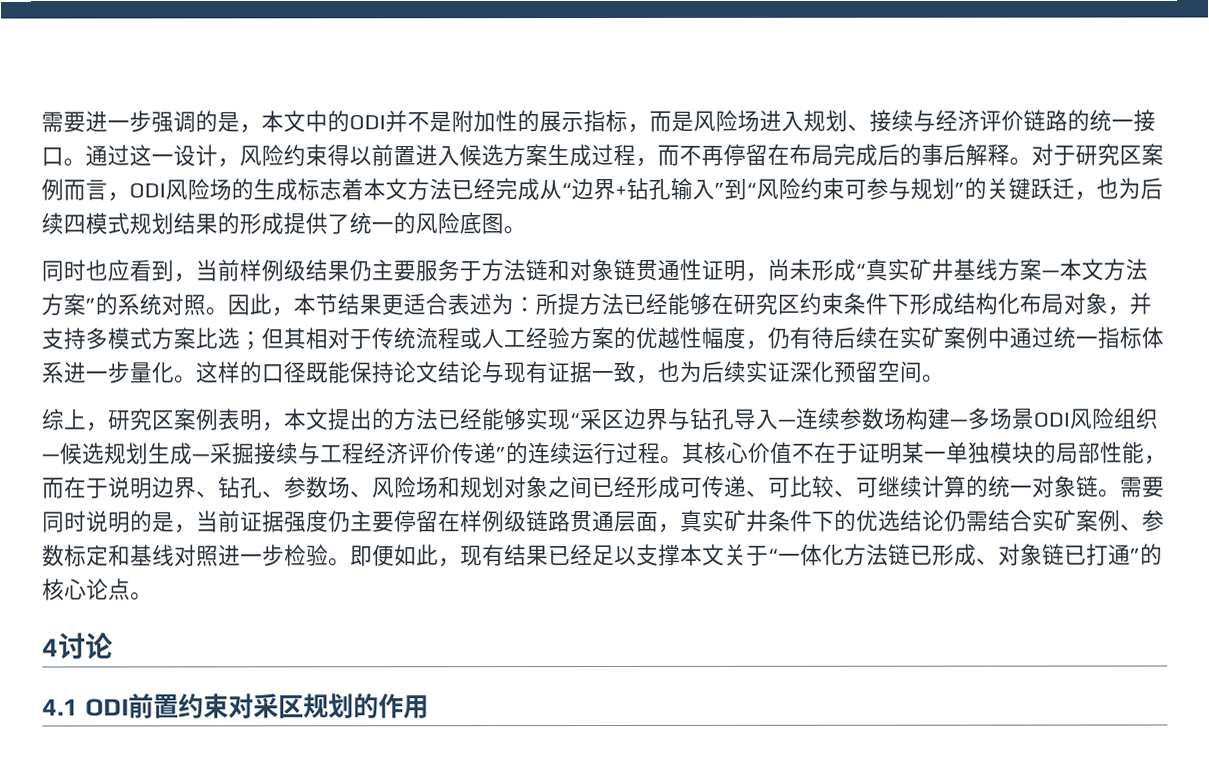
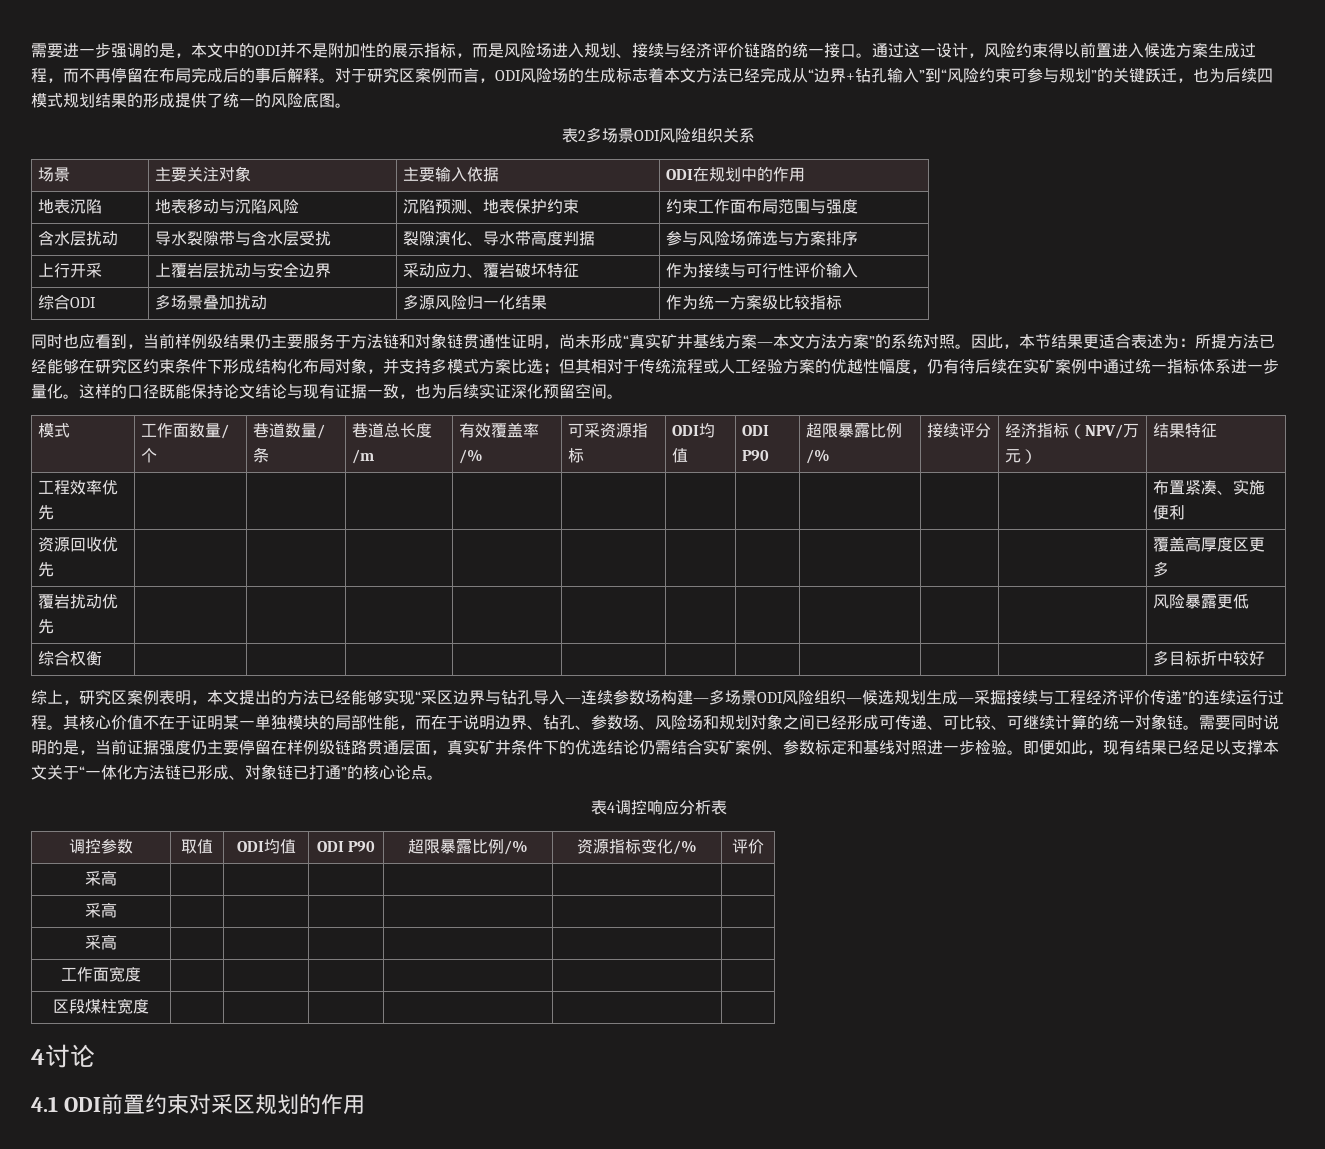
(526, 230) none -> [562,127,755,143] [38,167,71,182] [155,166,252,182] [403,167,500,182] [666,167,806,182] [38,199,103,214] [155,199,300,214] [403,199,580,214] [666,198,859,214] [38,231,119,246] [155,231,332,246] [403,230,596,246] [666,230,859,246] [38,263,103,278] [155,262,332,278] [403,263,580,278] [666,263,859,278] [38,294,97,310] [155,294,268,310] [403,294,548,310] [666,295,843,310] // 表2多场景ODI风险组织关系 // 场景 | 主要关注对象 | 主要输入依据 | ODI在规划中的作用 // 地表沉陷 | 地表移动与沉陷风险 | 沉陷预测、地表保护约束 | 约束工作面布局范围与强度 // 含水层扰动 | 导水裂隙带与含水层受扰 | 裂隙演化、导水带高度判据 | 参与风险场筛选与方案排序 // 上行开采 | 上覆岩层扰动与安全边界 | 采动应力、覆岩破坏特征 | 作为接续与可行性评价输入 // 综合ODI | 多场景叠加扰动 | 多源风险归一化结果 | 作为统一方案级比较指标
(944, 378) none -> [38,423,71,438] [141,423,230,439] [141,448,158,463] [253,423,326,439] [253,447,270,463] [352,423,433,438] [352,449,375,464] [459,423,540,438] [459,449,484,464] [568,423,649,438] [568,448,585,463] [672,423,716,438] [672,448,689,463] [742,425,770,436] [742,450,770,461] [806,423,903,438] [806,449,831,464] [927,423,992,438] [1005,423,1140,439] [1005,449,1038,464] [1153,423,1218,438] [38,480,119,495] [38,505,55,520] [1153,479,1266,495] [1153,505,1186,520] [38,537,119,552] [38,562,55,577] [1153,536,1266,552] [1153,561,1170,577] [38,594,119,609] [38,619,55,634] [1153,594,1250,609] [38,650,103,666] [1153,650,1266,666] // 模式 | 工作面数量/个 | 巷道数量/条 | 巷道总长度/m | 有效覆盖率/% | 可采资源指标 | ODI均值 | ODI P90 | 超限暴露比例/% | 接续评分 | 经济指标（NPV/万元） | 结果特征 // 工程效率优先 | | | | | | | | | | | 布置紧凑、实施便利 // 资源回收优先 | | | | | | | | | | | 覆盖高厚度区更多 // 覆岩扰动优先 | | | | | | | | | | | 风险暴露更低 // 综合权衡 | | | | | | | | | | | 多目标折中较好
(153, 596) none -> [590,799,727,815] [69,839,133,854] [181,839,213,854] [236,839,296,854] [316,841,376,852] [408,839,528,855] [577,839,697,855] [732,839,764,854] [85,870,117,886] [85,902,117,918] [85,934,117,950] [61,966,141,982] [53,998,149,1014] // 表4调控响应分析表 // 调控参数 | 取值 | ODI均值 | ODI P90 | 超限暴露比例/% | 资源指标变化/% | 评价 // 采高 | | | | | | // 采高 | | | | | | // 采高 | | | | | | // 工作面宽度 | | | | | | // 区段煤柱宽度 | | | | | |

